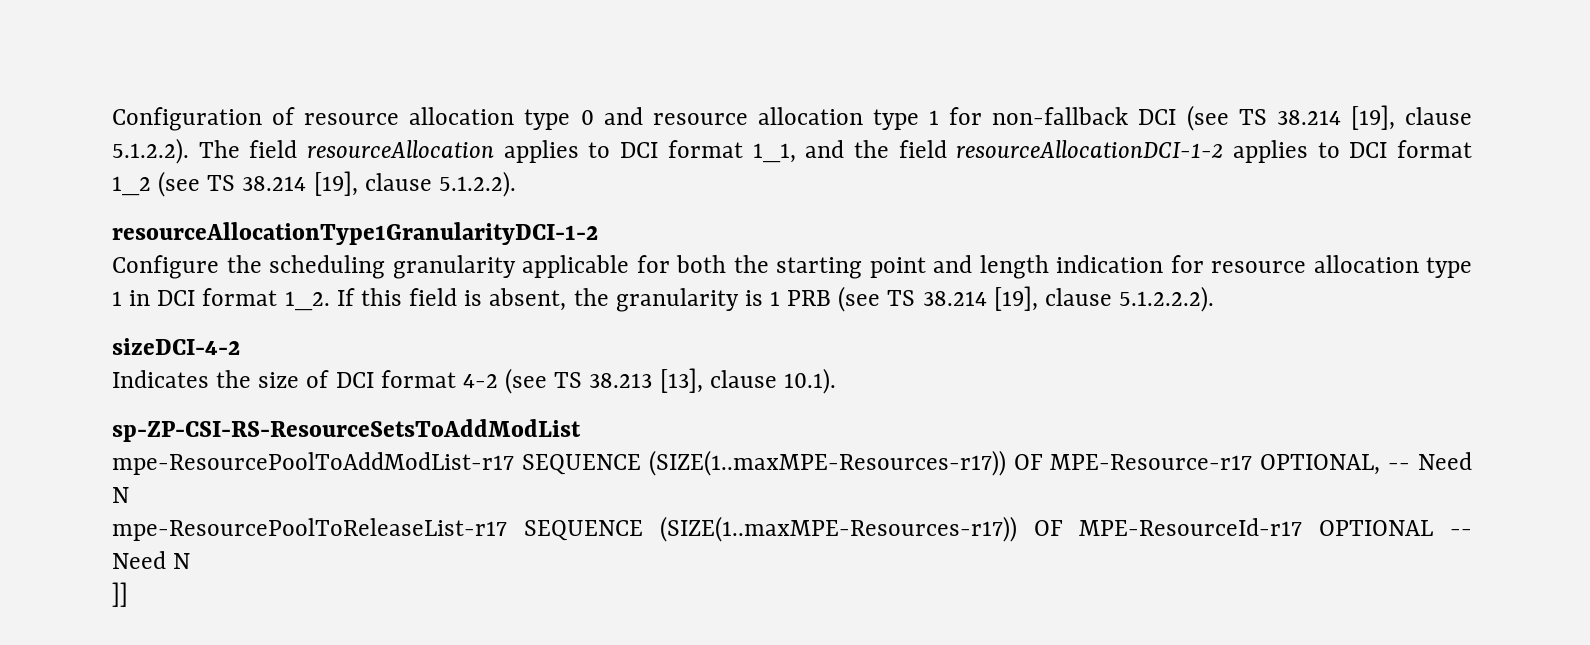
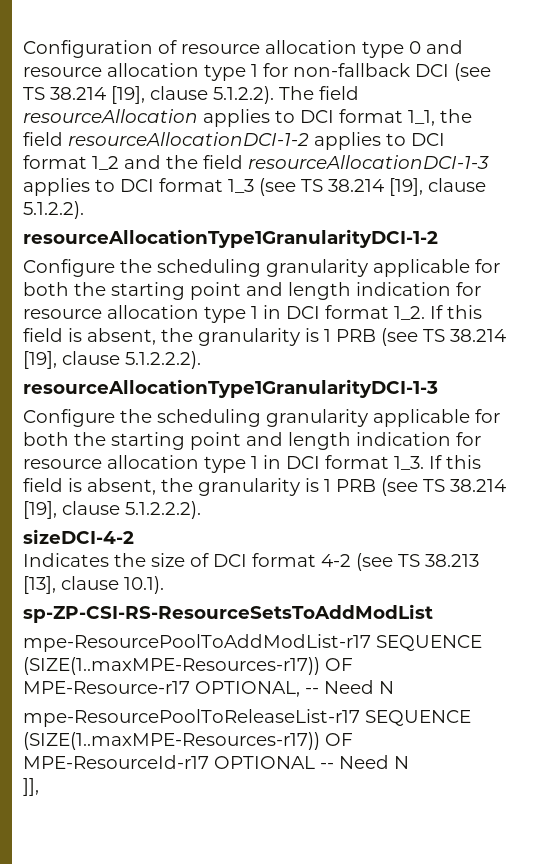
[805,140,845,158] and -> (435, 118) none
(151, 186) none -> [124,155,489,169] [23,178,254,196] and the field resourceAllocationDCI-1-3 applies to DCI format 1_3
(1215, 299) none -> [23,379,438,398] [23,409,500,427] [23,432,481,450] [23,455,481,473] [23,478,506,496] [23,501,201,519] // resourceAllocationType1GranularityDCI-1-3 // Configure the scheduling granularity applicable for both the starting point and length indication for resource allocation type 1 in DCI format 1_3. If this field is absent, the granularity is 1 PRB (see TS 38.214 [19], clause 5.1.2.2.2).
[112,582,128,607] ]] -> [23,778,39,796] ]],

